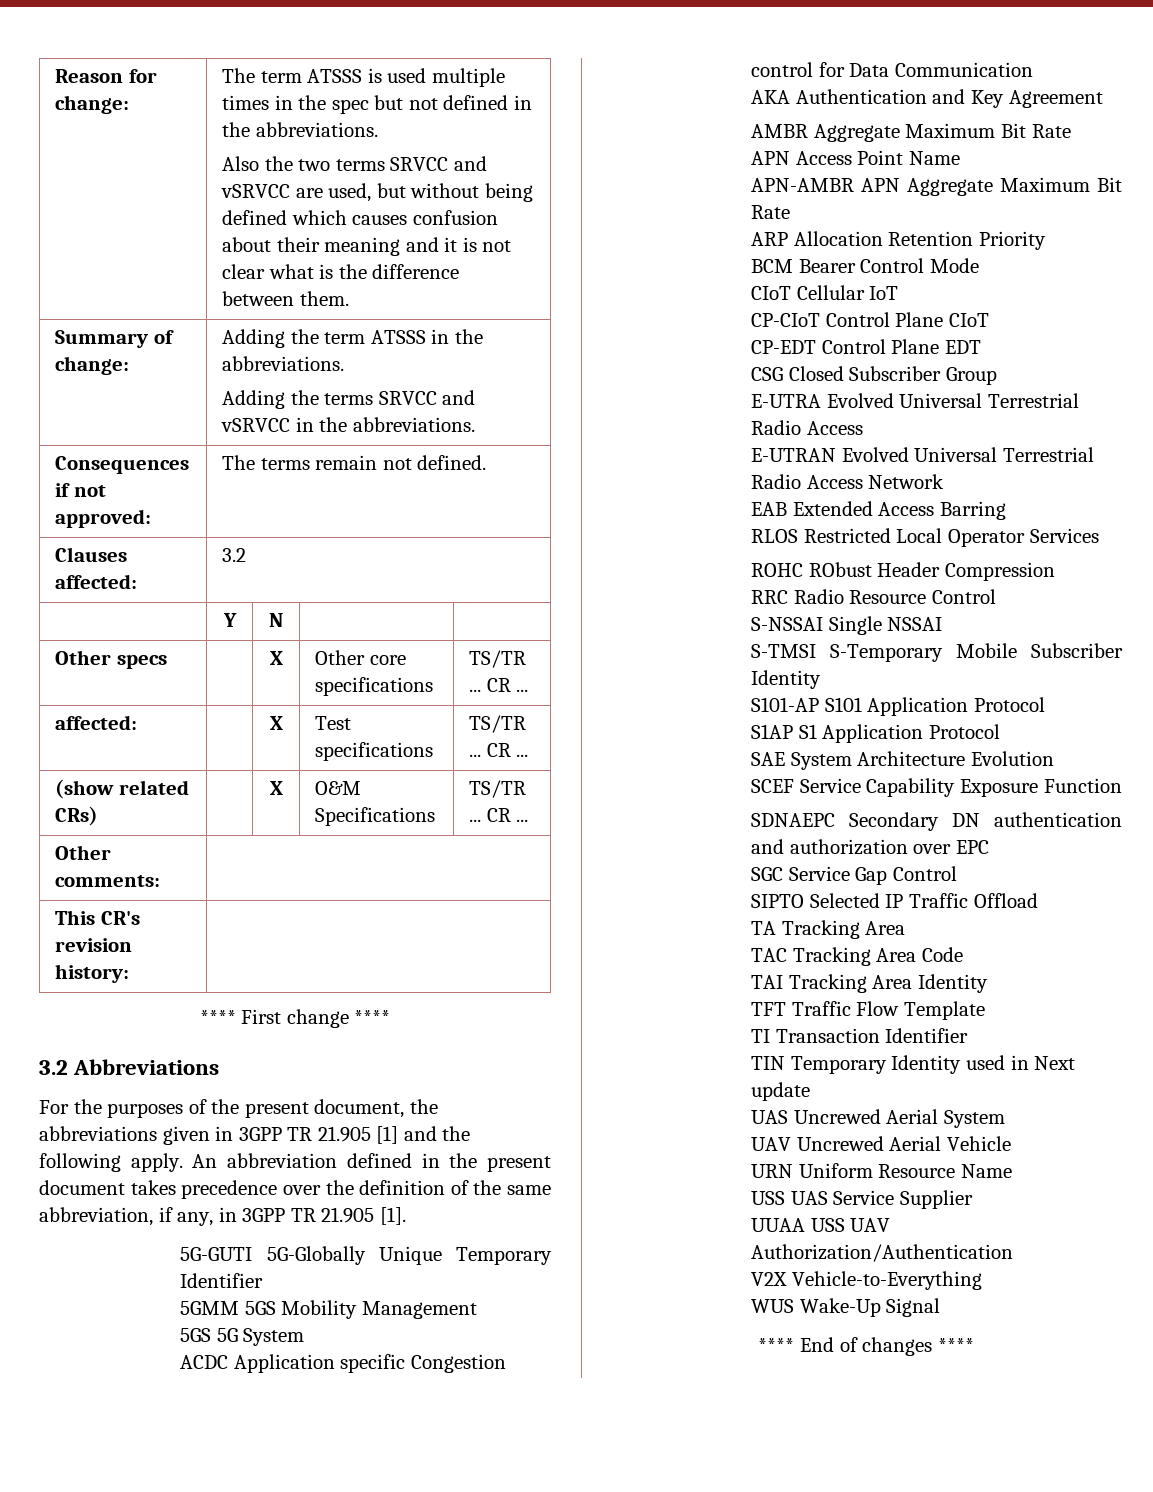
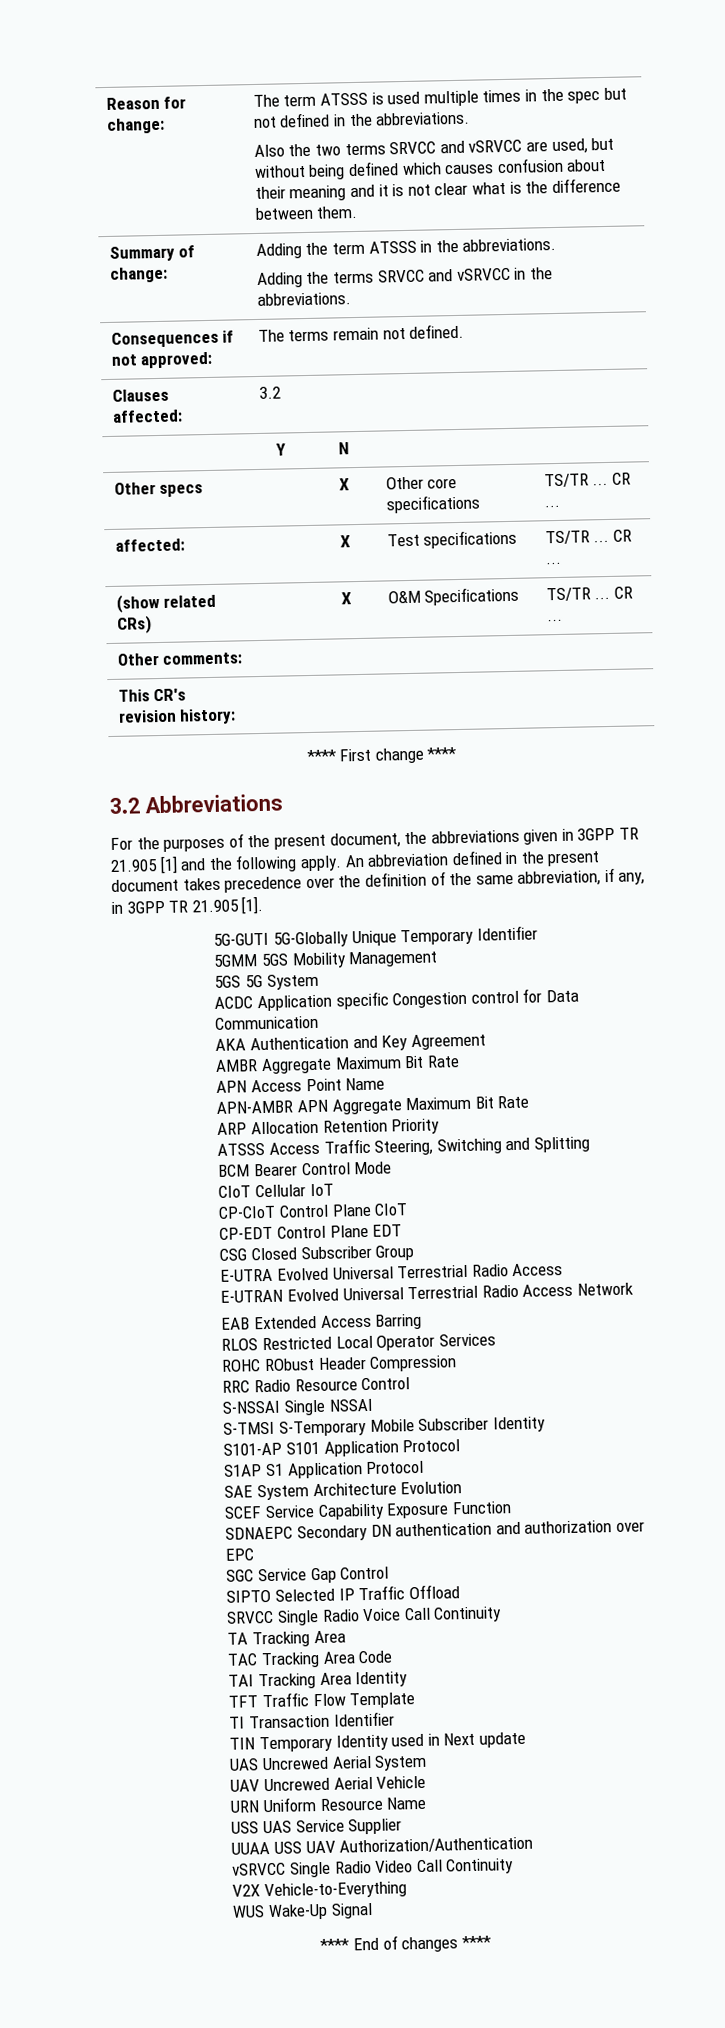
(1046, 240) none -> [217,1136,591,1156] // ATSSS Access Traffic Steering, Switching and Splitting
(1038, 900) none -> [226,1606,503,1626] // SRVCC Single Radio Voice Call Continuity
(1014, 1253) none -> [232,1858,515,1878] // vSRVCC Single Radio Video Call Continuity

